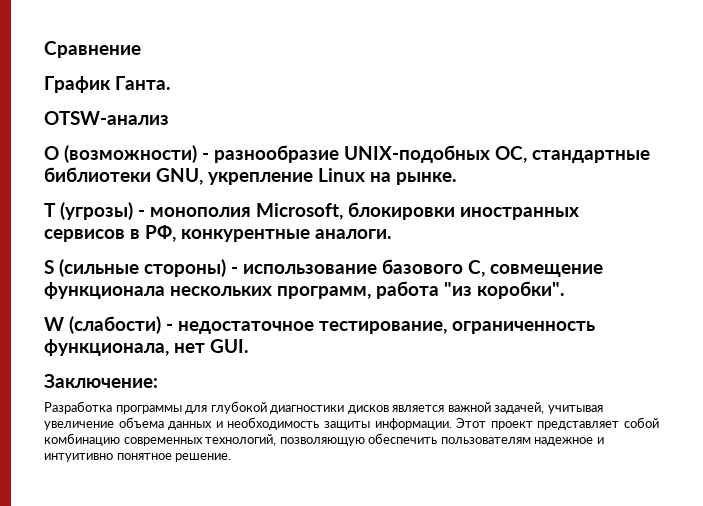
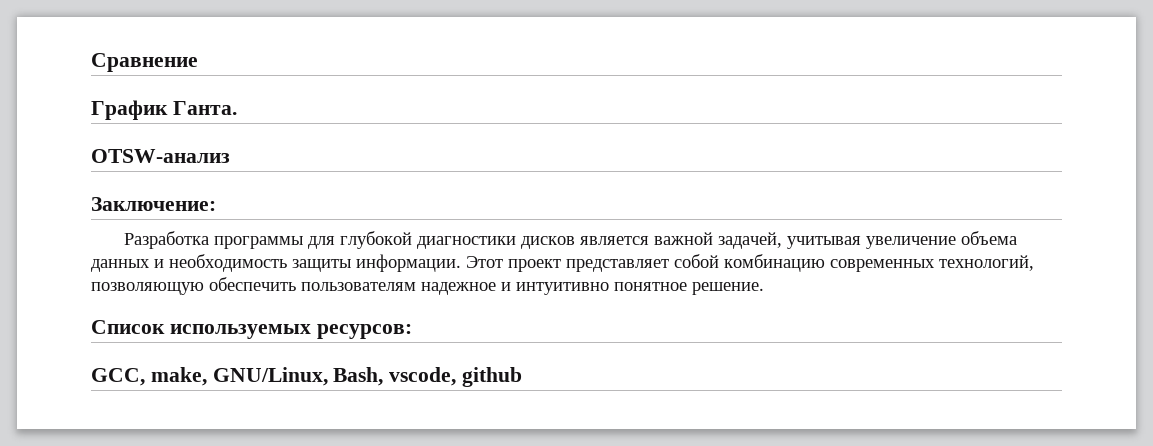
[44,145,650,163] [44,167,457,185] [44,202,579,220] [44,225,392,242] [44,259,603,277] [44,281,565,299] [44,316,595,334] [44,339,249,356] // O (возможности) - разнообразие UNIX-подобных ОС, стандартные библиотеки GNU, укрепление Linux на рынке. // T (угрозы) - монополия Microsoft, блокировки иностранных сервисов в РФ, конкурентные аналоги. // S (сильные стороны) - использование базового C, совмещение функционала нескольких программ, работа "из коробки". // W (слабости) - недостаточное тестирование, ограниченность функционала, нет GUI. -> (230, 156) none
(232, 457) none -> [91,320,412,339] [91,367,523,387] // Список используемых ресурсов: // GCC, make, GNU/Linux, Bash, vscode, github

